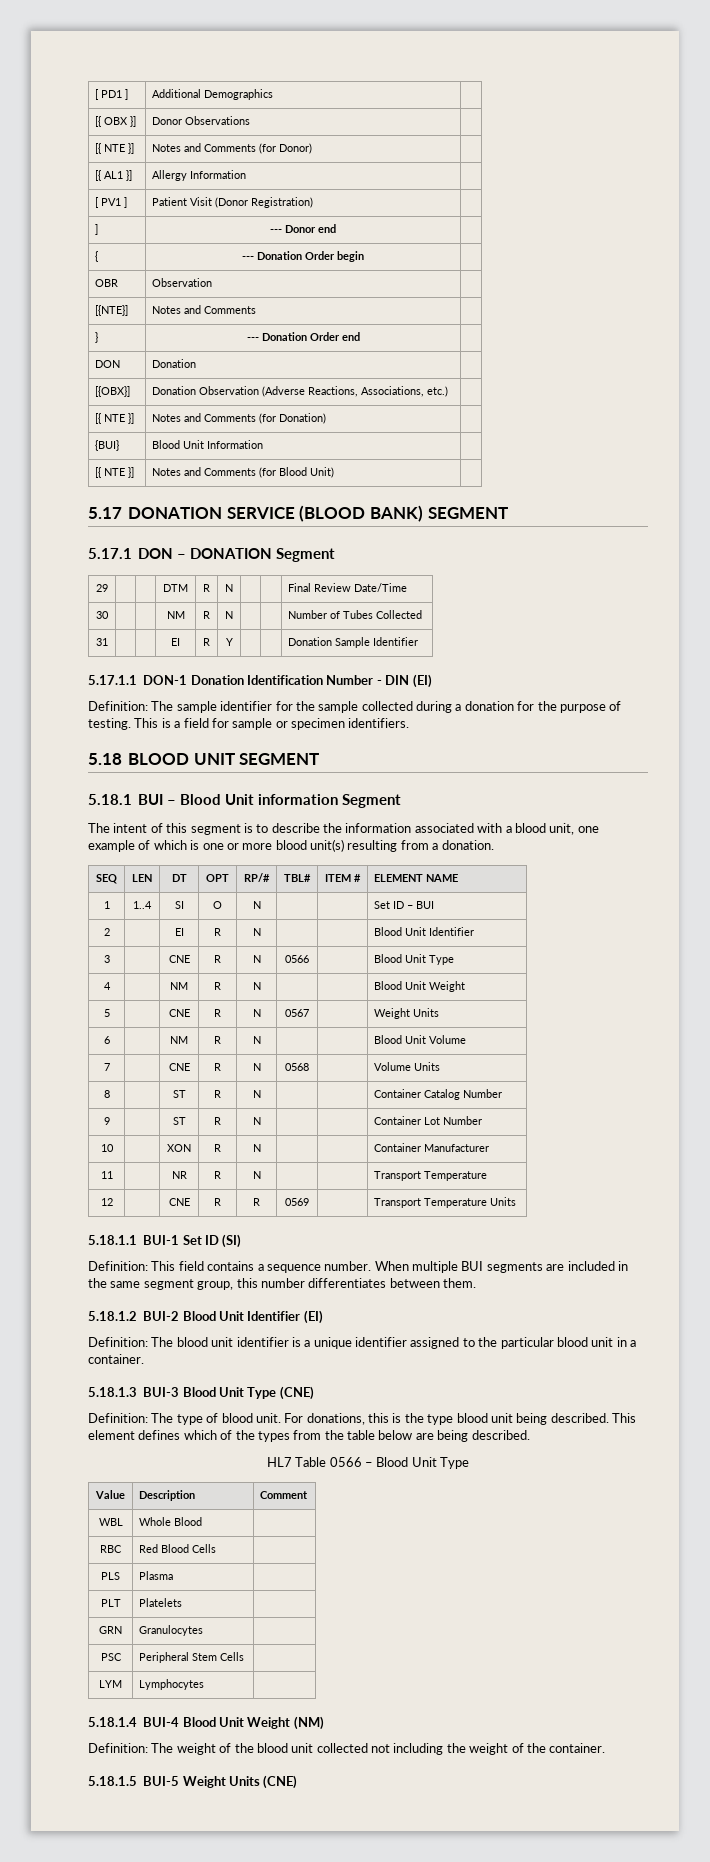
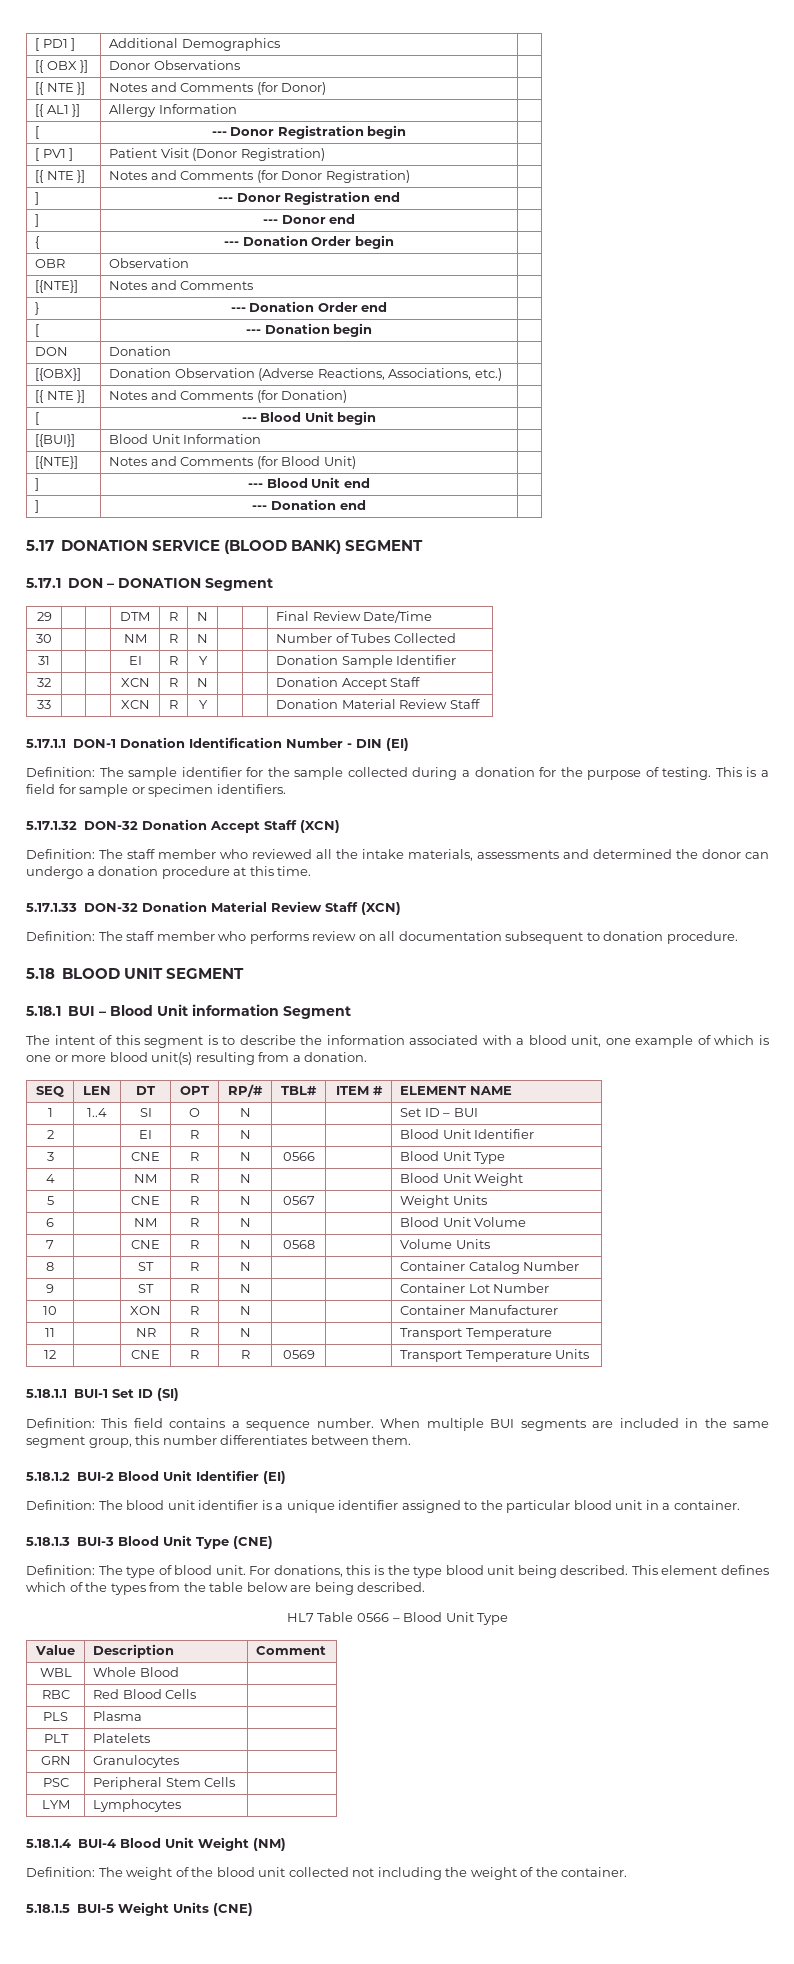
(247, 174) none -> [35,126,40,139] [211,125,407,139] // [ | --- Donor Registration begin |
(314, 202) none -> [35,170,86,183] [109,170,410,183] [35,192,40,205] [218,191,400,205] // [{ NTE }] | Notes and Comments (for Donor Registration) | // ] | --- Donor Registration end |
(360, 336) none -> [35,324,40,337] [245,323,373,337] // [ | --- Donation begin |
[95,440,120,451] {BUI} -> [35,412,40,425] [241,411,377,425] [35,434,76,447] [ | --- Blood Unit begin | // [{BUI}]
[95,467,135,478] [{ NTE }] -> [35,456,79,469] [{NTE}]
(335, 472) none -> [35,478,40,491] [248,477,370,488] [35,500,40,513] [252,499,366,510] // ] | --- Blood Unit end | // ] | --- Donation end |
(419, 641) none -> [37,678,51,687] [120,678,150,687] [169,678,178,687] [197,678,208,687] [276,677,421,690] [37,700,51,709] [120,700,150,709] [169,700,178,709] [198,700,208,709] [276,699,480,709] // 32 | | | XCN | R | N | | | Donation Accept Staff // 33 | | | XCN | R | Y | | | Donation Material Review Staff
(410, 723) none -> [26,819,340,833] [26,849,769,861] [26,866,312,879] [26,901,401,915] [26,931,738,944] // 5.17.1.32 DON-32 Donation Accept Staff (XCN) // Definition: The staff member who reviewed all the intake materials, assessments and determined the donor can undergo a donation procedure at this time. // 5.17.1.33 DON-32 Donation Material Review Staff (XCN) // Definition: The staff member who performs review on all documentation subsequent to donation procedure.

